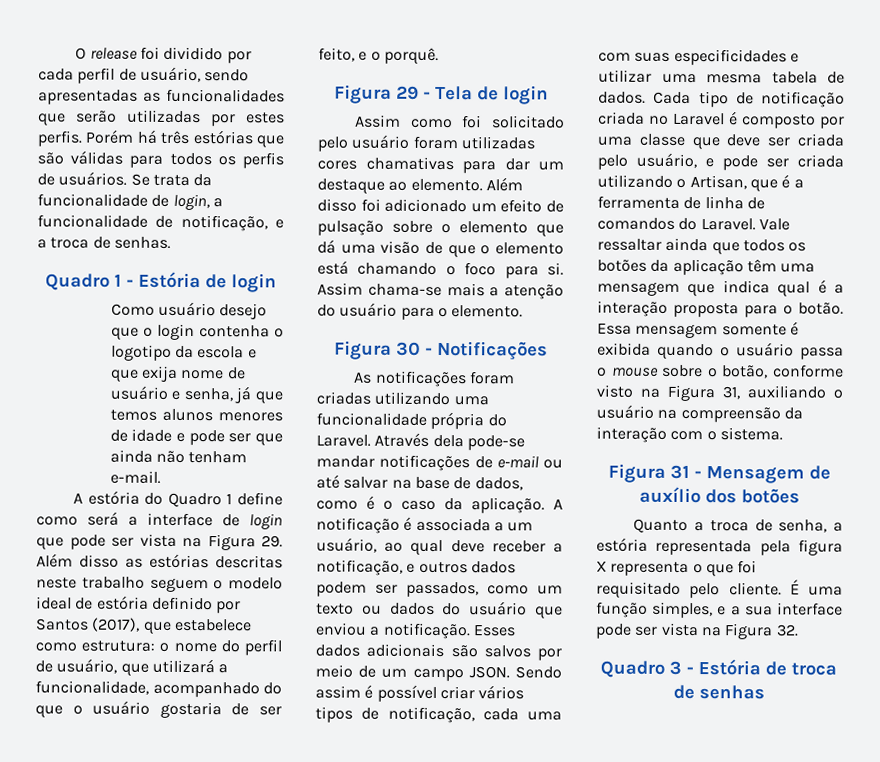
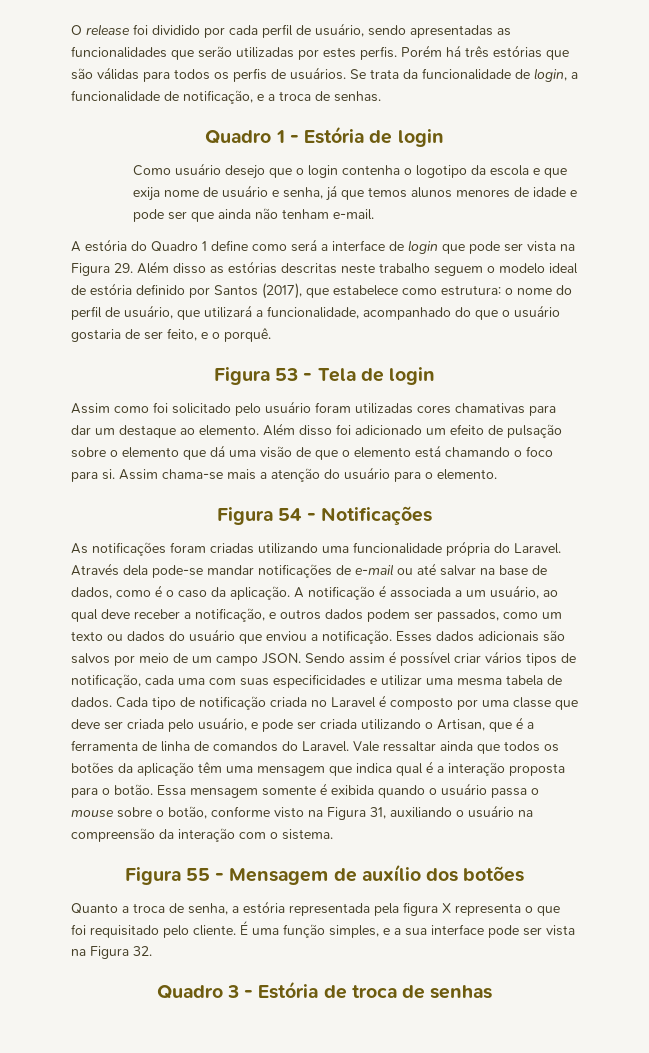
[396,85,419,100] 29 -> [275,368,299,381] 53
[395,341,421,356] 30 -> [278,508,303,521] 54
[670,464,690,480] 31 -> [185,868,210,881] 55

